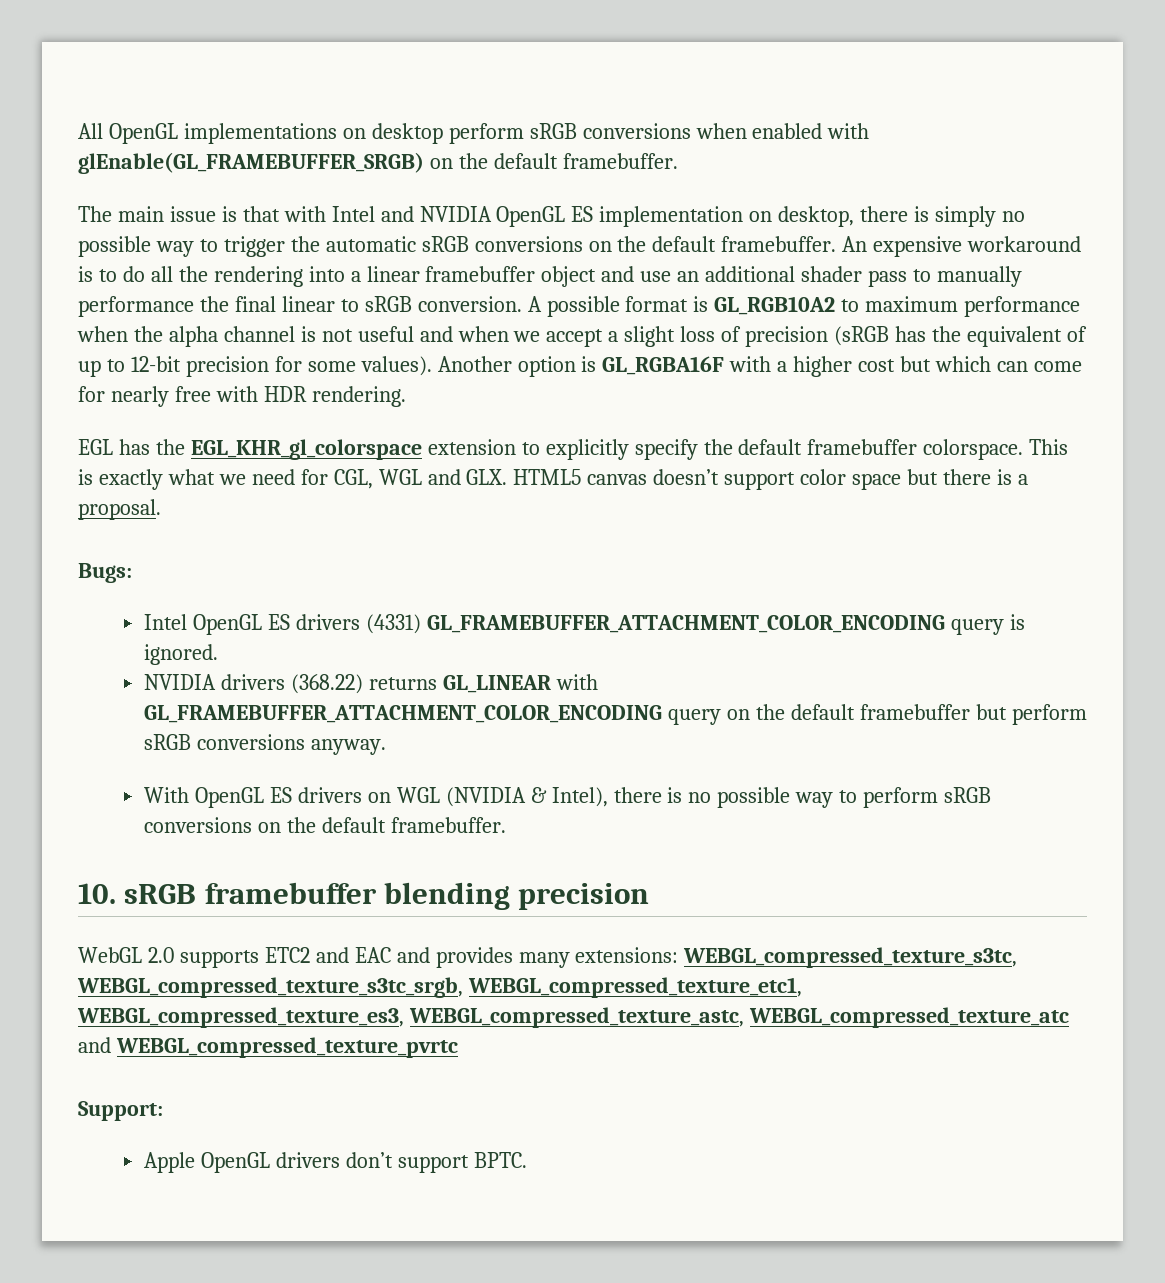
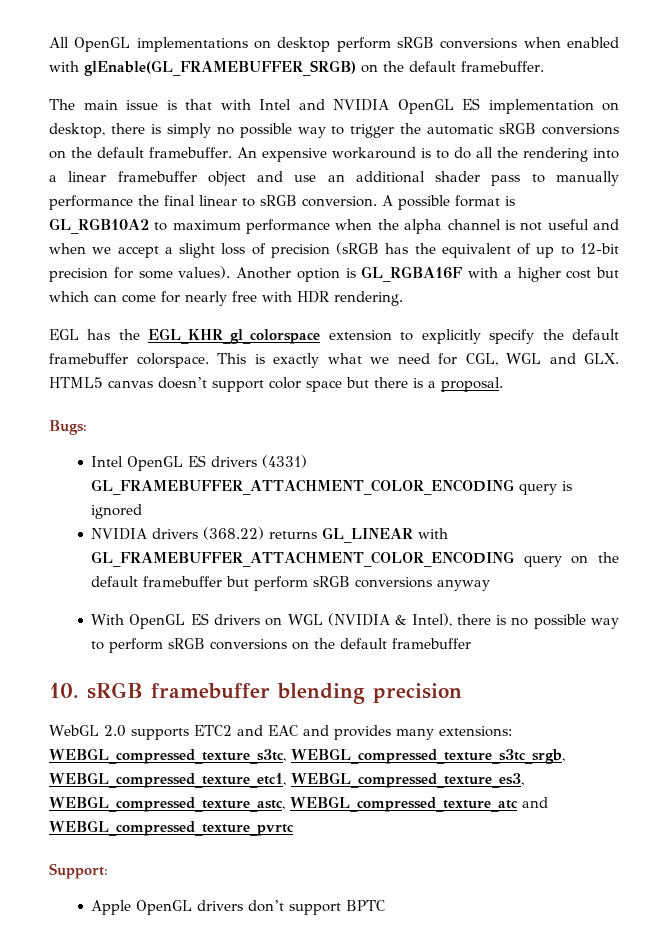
[144,644,219,665] ignored. -> [91,504,143,519] ignored
[310,739,386,755] anyway. -> [437,579,491,591] anyway
[390,817,506,833] framebuffer. -> [392,638,472,649] framebuffer
[473,1152,527,1168] BPTC. -> [346,900,386,911] BPTC

